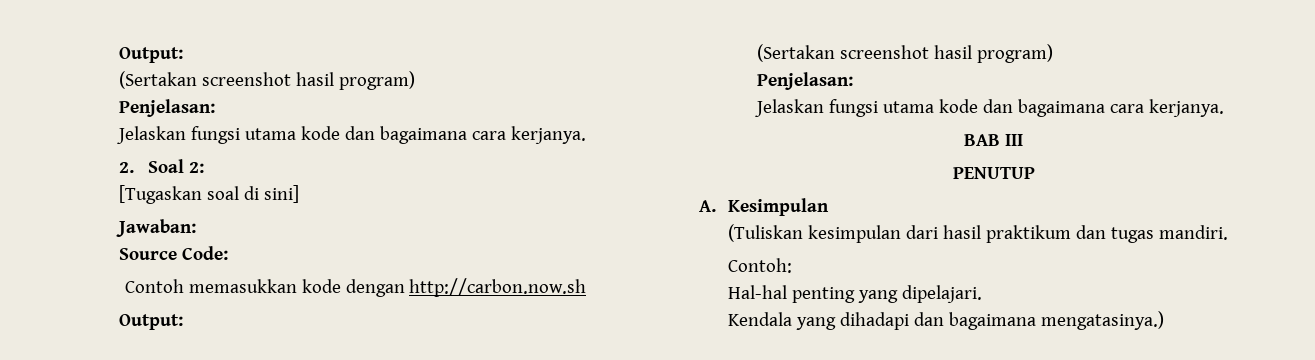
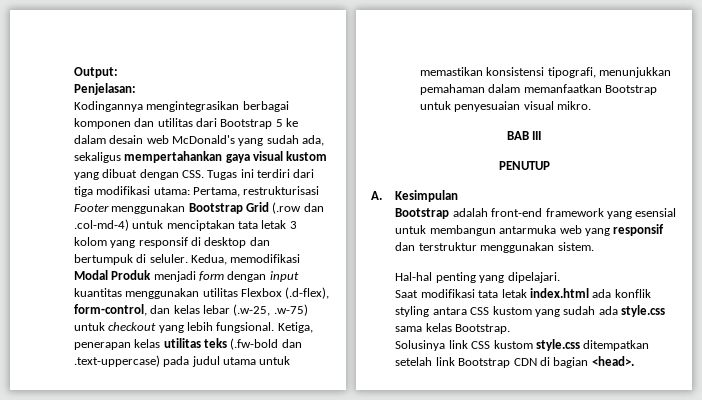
[118,47,183,63] [118,71,415,90] [118,99,215,117] [116,126,586,144] [118,159,204,173] [118,185,299,204] [115,219,196,237] [118,246,228,260] [124,278,587,297] [118,314,183,330] [756,44,1053,63] [756,72,853,90] [754,99,1224,117] Output: // (Sertakan screenshot hasil program) // Penjelasan: // Jelaskan fungsi utama kode dan bagaimana cara kerjanya. // 2. Soal 2: // [Tugaskan soal di sini] // Jawaban: // Source Code: // Contoh memasukkan kode dengan http://carbon.now.sh // Output: // (Sertakan screenshot hasil program) // Penjelasan: // Jelaskan fungsi utama kode dan bagaimana cara kerjanya. -> [73,67,118,78] [73,83,136,95] [73,101,289,112] [73,118,299,129] [73,135,325,146] [73,151,328,163] [73,169,315,180] [73,186,320,197] [73,202,324,214] [73,219,297,231] [73,237,270,248] [73,254,301,265] [73,270,299,282] [73,287,330,299] [73,304,308,316] [73,322,313,333] [73,338,302,350] [73,355,291,367] [419,67,671,78] [419,84,657,95] [419,101,591,112] Output: // Penjelasan: // Kodingannya mengintegrasikan berbagai komponen dan utilitas dari Bootstrap 5 ke dalam desain web McDonald's yang sudah ada, sekaligus mempertahankan gaya visual kustom yang dibuat dengan CSS. Tugas ini terdiri dari tiga modifikasi utama: Pertama, restrukturisasi Footer menggunakan Bootstrap Grid (.row dan .col-md-4) untuk menciptakan tata letak 3 kolom yang responsif di desktop dan bertumpuk di seluler. Kedua, memodifikasi Modal Produk menjadi form dengan input kuantitas menggunakan utilitas Flexbox (.d-flex), form-control, dan kelas lebar (.w-25, .w-75) untuk checkout yang lebih fungsional. Ketiga, penerapan kelas utilitas teks (.fw-bold dan .text-uppercase) pada judul utama untuk memastikan konsistensi tipografi, menunjukkan pemahaman dalam memanfaatkan Bootstrap untuk penyesuaian visual mikro.
[727,224,1228,243] [727,258,792,273] [727,285,982,303] [727,311,1164,330] (Tuliskan kesimpulan dari hasil praktikum dan tugas mandiri. // Contoh: // Hal-hal penting yang dipelajari. // Kendala yang dihadapi dan bagaimana mengatasinya.) -> [395,208,677,219] [395,224,665,236] [395,242,594,253] [395,272,560,283] [395,288,651,298] [395,305,666,317] [395,323,511,334] [395,339,650,351] [395,356,634,368] Bootstrap adalah front-end framework yang esensial untuk membangun antarmuka web yang responsif dan terstruktur menggunakan sistem. // Hal-hal penting yang dipelajari. // Saat modifikasi tata letak index.html ada konflik styling antara CSS kustom yang sudah ada style.css sama kelas Bootstrap. // Solusinya link CSS kustom style.css ditempatkan setelah link Bootstrap CDN di bagian <head>.

